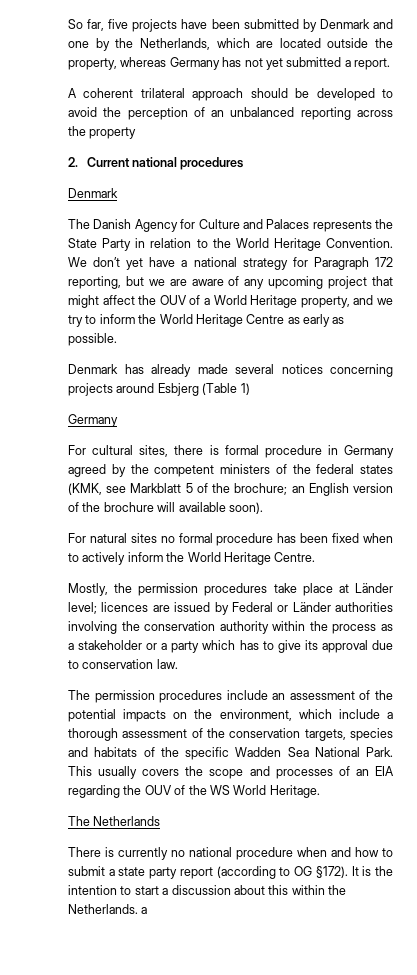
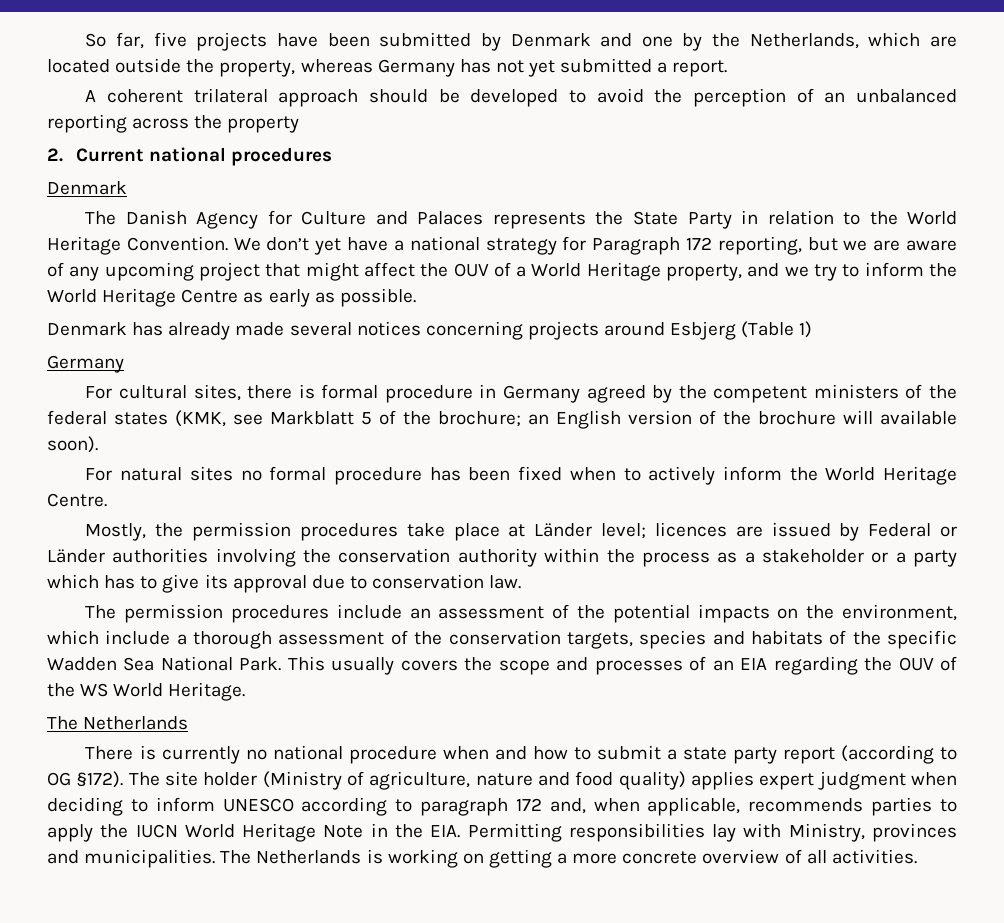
[351,866,394,876] [68,885,346,895] [68,904,148,914] It is the intention to start a discussion about this within the Netherlands. a -> [128,771,958,790] [47,797,957,816] [47,823,958,842] [47,849,917,868] The site holder (Ministry of agriculture, nature and food quality) applies expert judgment when deciding to inform UNESCO according to paragraph 172 and, when applicable, recommends parties to apply the IUCN World Heritage Note in the EIA. Permitting responsibilities lay with Ministry, provinces and municipalities. The Netherlands is working on getting a more concrete overview of all activities.

